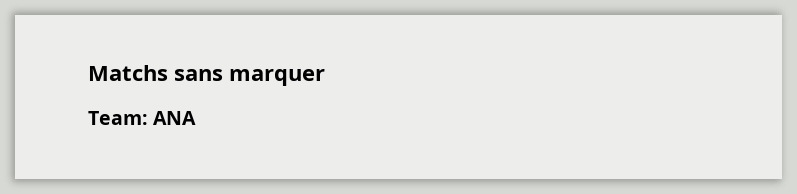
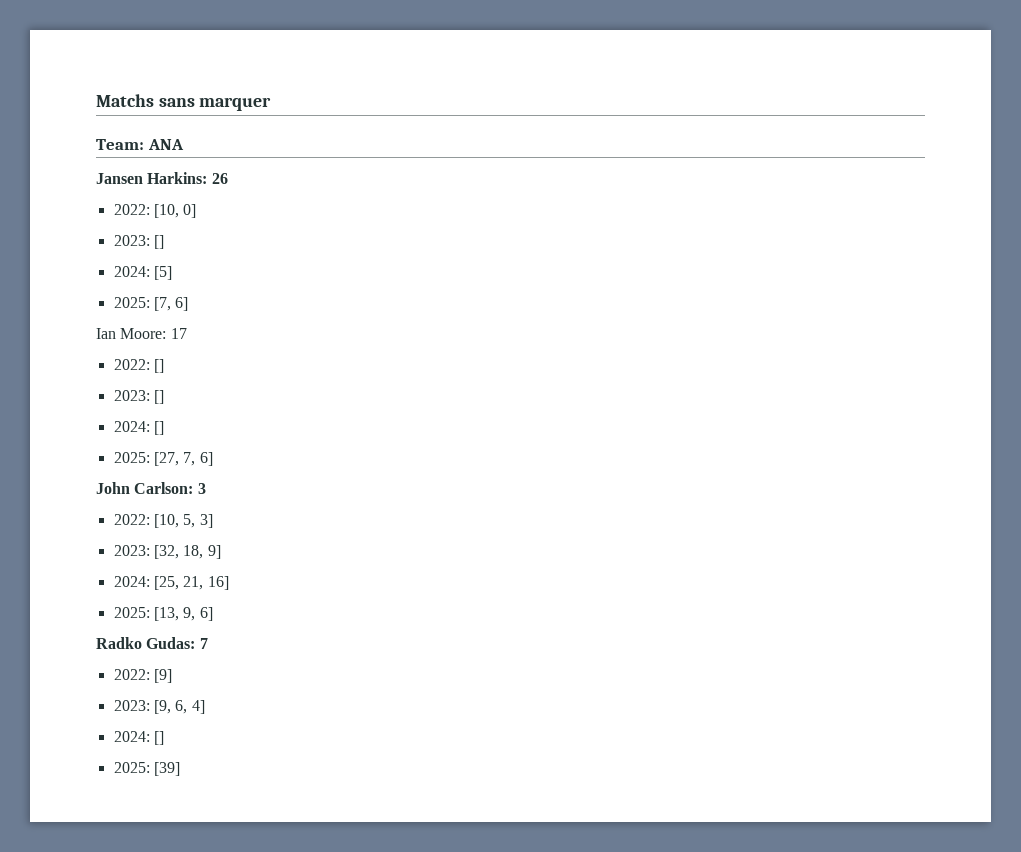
(197, 118) none -> [96,172,228,184] [113,204,197,218] [113,235,164,249] [113,266,172,280] [113,297,189,311] [96,328,187,339] [113,359,164,373] [113,390,164,404] [113,421,164,435] [113,452,213,466] [96,482,206,494] [113,514,213,528] [113,545,221,559] [113,576,229,590] [113,607,213,621] [96,637,208,649] [113,669,172,683] [113,700,205,714] [113,731,164,745] [113,762,180,776] // Jansen Harkins: 26 // 2022: [10, 0] // 2023: [] // 2024: [5] // 2025: [7, 6] // Ian Moore: 17 // 2022: [] // 2023: [] // 2024: [] // 2025: [27, 7, 6] // John Carlson: 3 // 2022: [10, 5, 3] // 2023: [32, 18, 9] // 2024: [25, 21, 16] // 2025: [13, 9, 6] // Radko Gudas: 7 // 2022: [9] // 2023: [9, 6, 4] // 2024: [] // 2025: [39]

